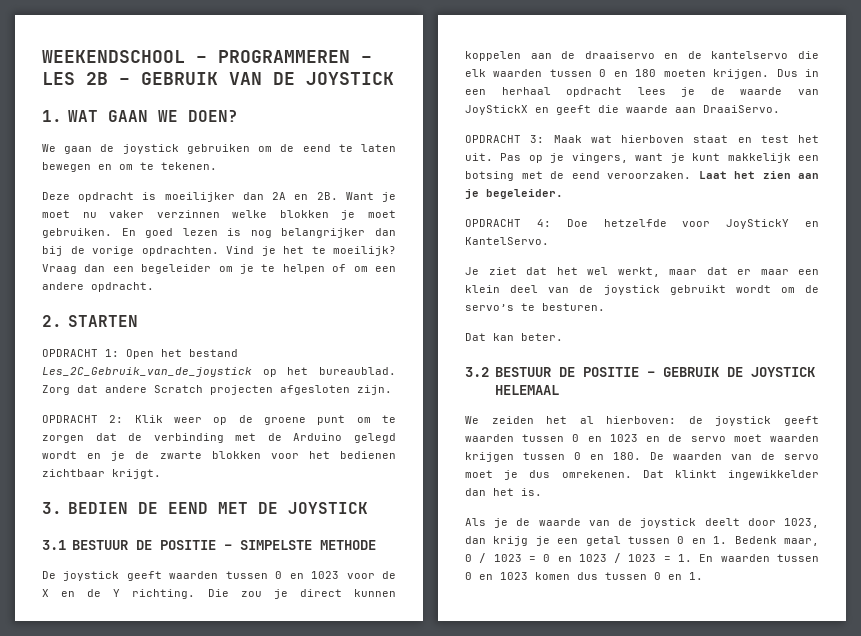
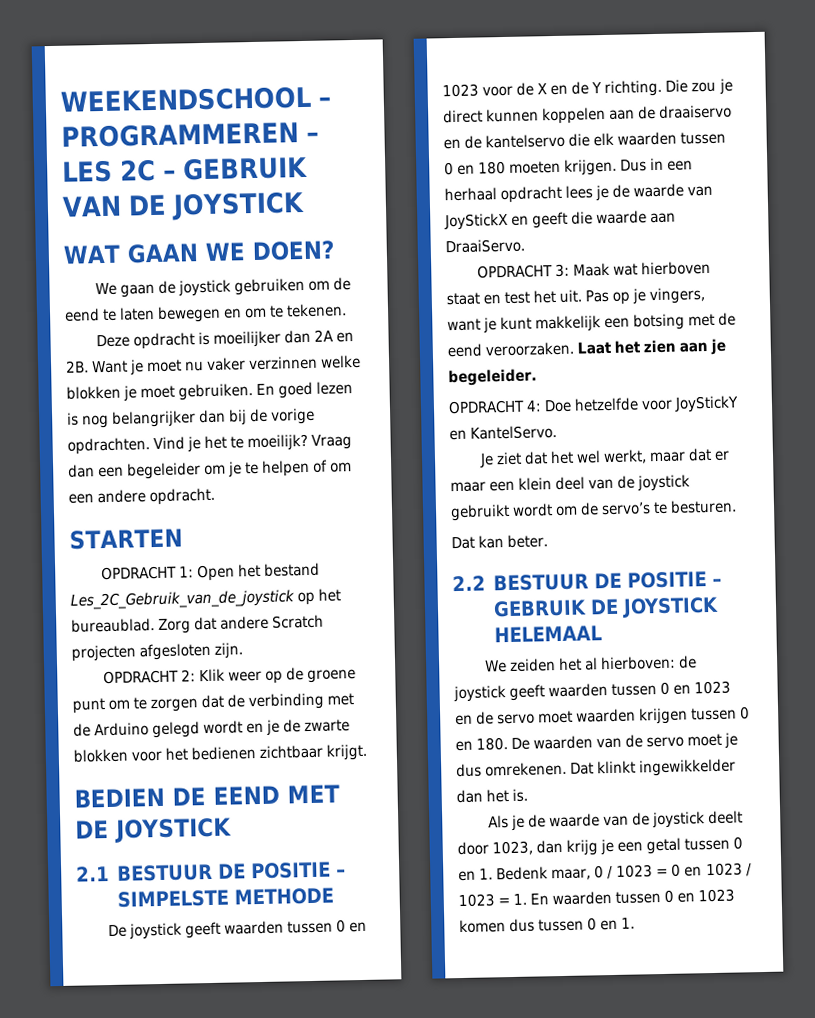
[86,72,108,85] 2B -> [119,158,156,182] 2C
[42,110,62,122] 1. -> (305, 206) none
[42,315,62,327] 2. -> (216, 496) none
[42,502,62,514] 3. -> (368, 752) none
[42,540,66,550] 3.1 -> [76,866,110,882] 2.1
[465,367,489,377] 3.2 -> [452,575,486,592] 2.2

